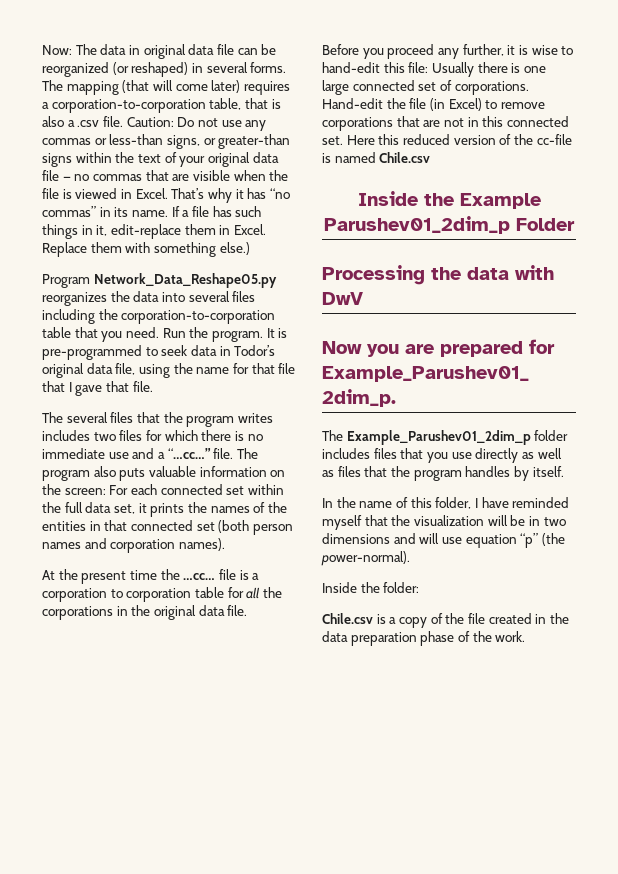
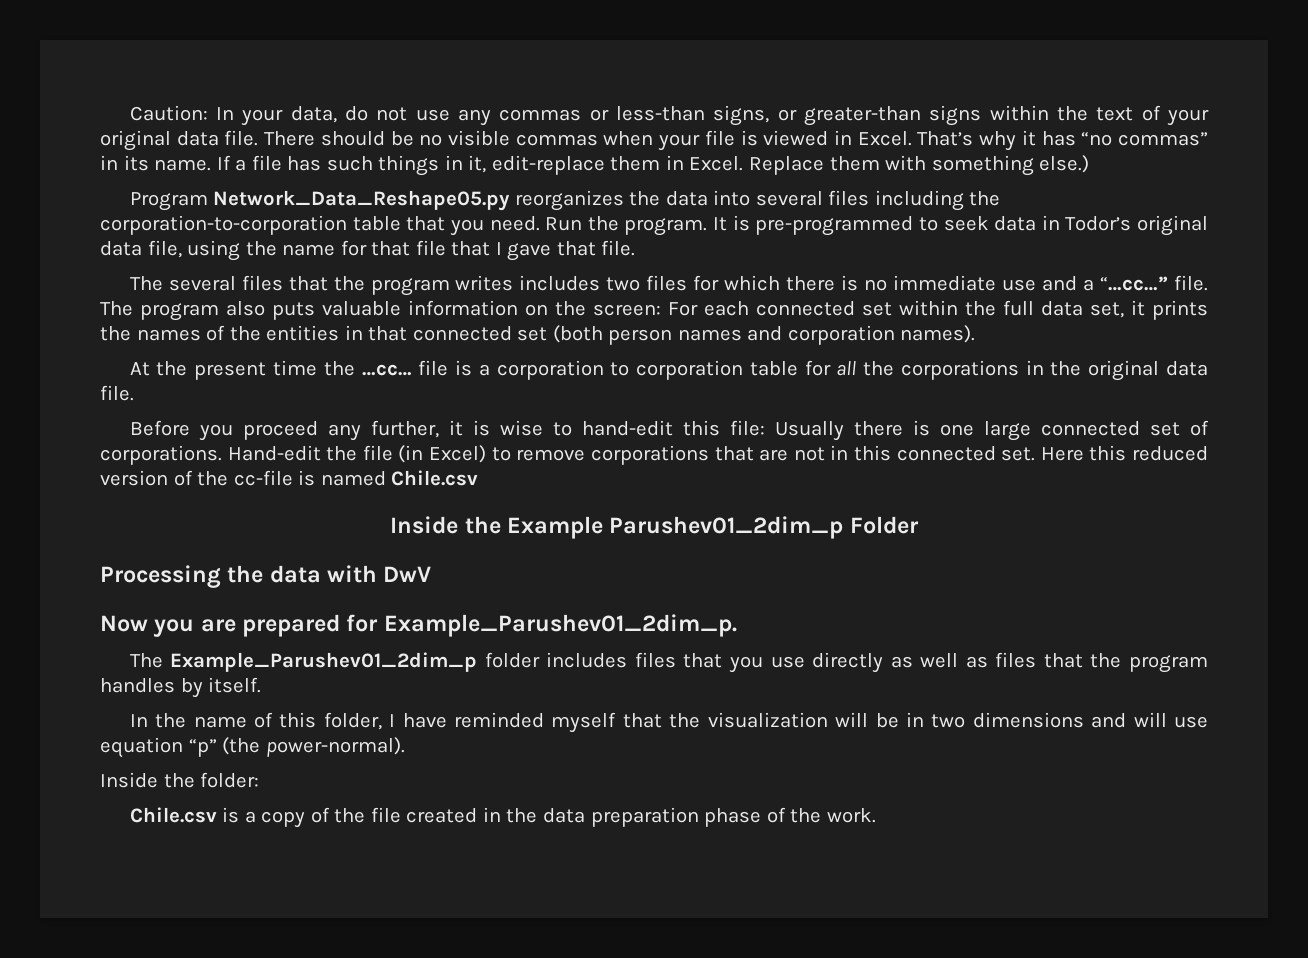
[42,44,277,59] [42,62,287,77] [42,80,290,95] [42,98,281,113] [42,116,195,127] Now: The data in original data file can be reorganized (or reshaped) in several forms. The mapping (that will come later) requires a corporation-to-corporation table, that is also a .csv file. Caution: Do -> [129,105,368,126] Caution: In your data, do
[42,170,289,181] file — no commas that are visible when the -> [224,130,701,151] file. There should be no visible commas when your

